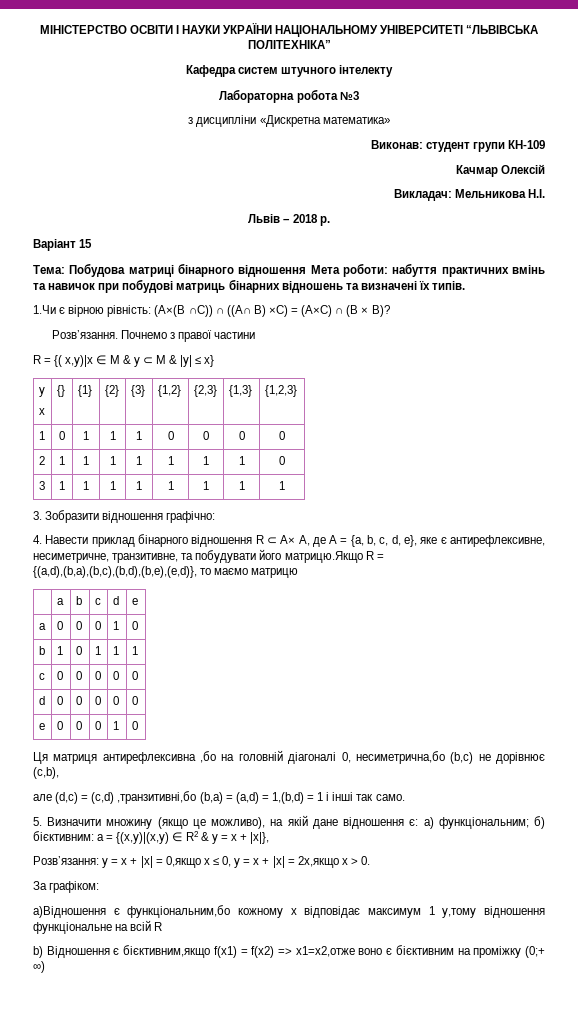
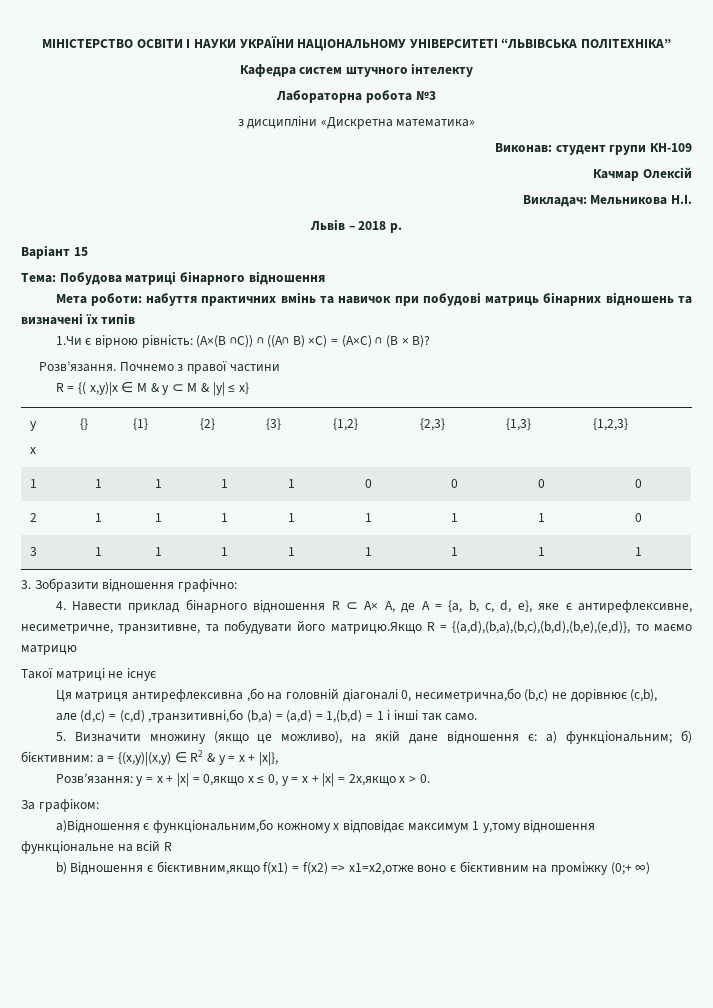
(307, 271) none -> (325, 278) //
[432,281,466,290] типів. -> [101,313,136,324] типів
[59,431,65,440] 0 -> [94,479,102,488] 1
[56,598,64,605] [75,596,82,605] [94,598,101,605] [112,596,119,605] [131,598,138,605] [38,623,46,630] [56,621,63,630] [75,621,82,630] [94,621,101,630] [112,621,119,630] [131,621,138,630] [38,646,45,655] [56,646,63,655] [75,646,82,655] [94,646,101,655] [112,646,119,655] [131,646,138,655] [38,673,45,680] [56,671,63,680] [75,671,82,680] [94,671,101,680] [112,671,119,680] [131,671,138,680] [38,696,45,705] [56,696,63,705] [75,696,82,705] [94,696,101,705] [112,696,119,705] [131,696,138,705] [38,723,45,730] [56,721,63,730] [75,721,82,730] [94,721,101,730] [112,721,119,730] [131,721,138,730] // | a | b | c | d | e // a | 0 | 0 | 0 | 1 | 0 // b | 1 | 0 | 1 | 1 | 1 // c | 0 | 0 | 0 | 0 | 0 // d | 0 | 0 | 0 | 0 | 0 // e | 0 | 0 | 0 | 1 | 0 -> [21,668,156,681] // Такої матриці не існує

